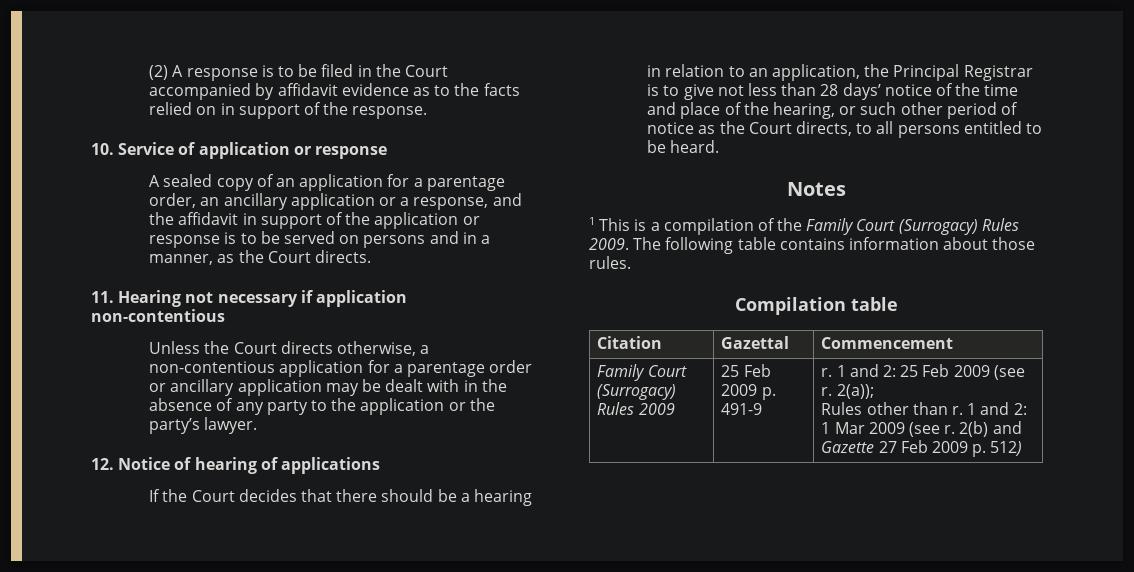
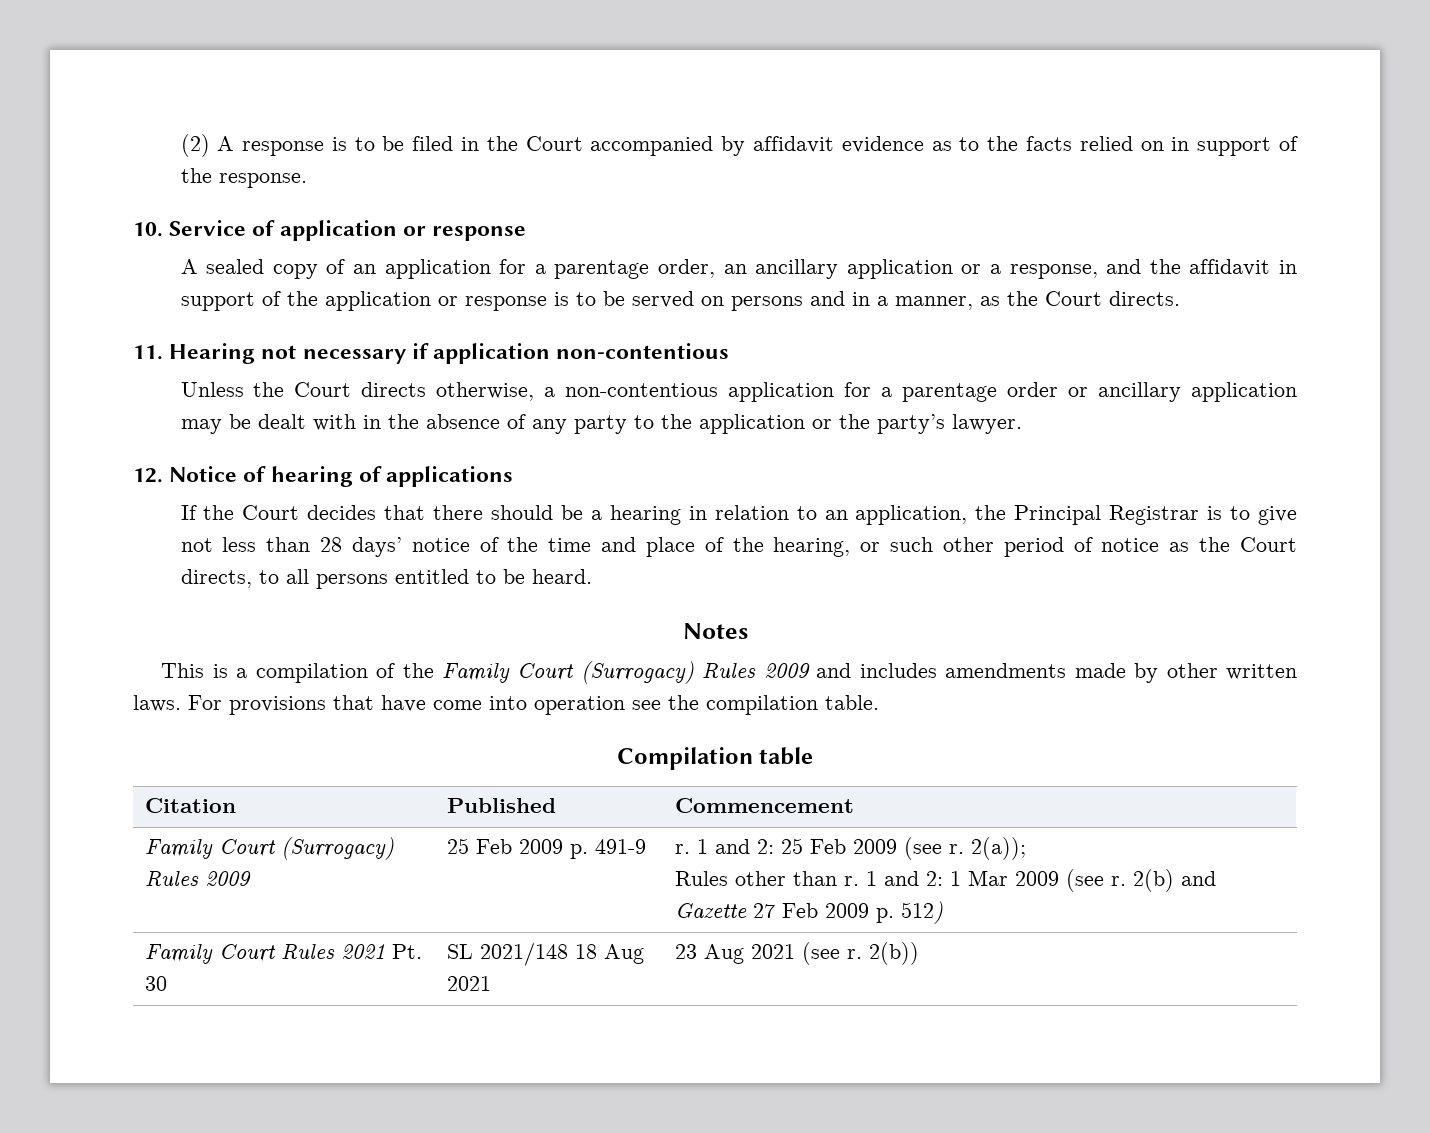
[589,217,595,225] 1 -> (748, 631) none
[589,237,1036,254] [589,256,631,269] 2009. The following table contains information about those rules. -> [763,663,1298,683] [133,695,879,715] 2009 and includes amendments made by other written laws. For provisions that have come into operation see the compilation table.
[721,336,790,349] Gazettal -> [446,798,556,813] Published
(1023, 448) none -> [144,944,422,964] [144,976,167,991] [446,942,644,966] [446,976,491,991] [674,942,919,965] // Family Court Rules 2021 Pt. 30 | SL 2021/148 18 Aug 2021 | 23 Aug 2021 (see r. 2(b))

